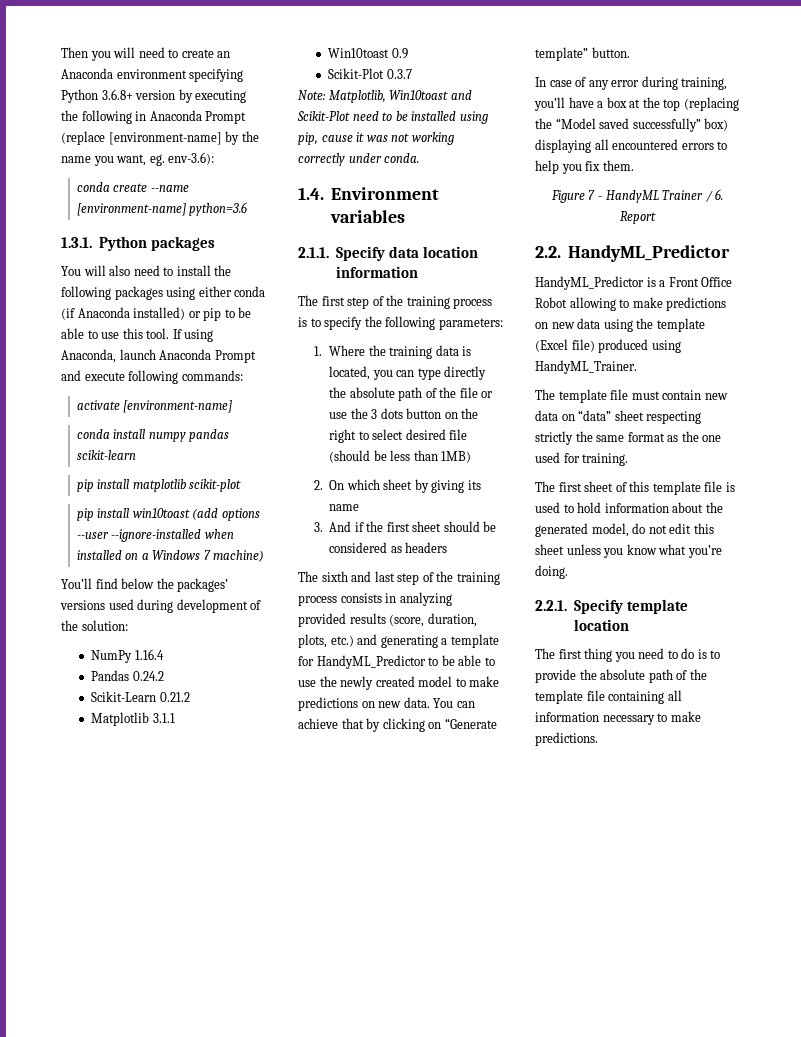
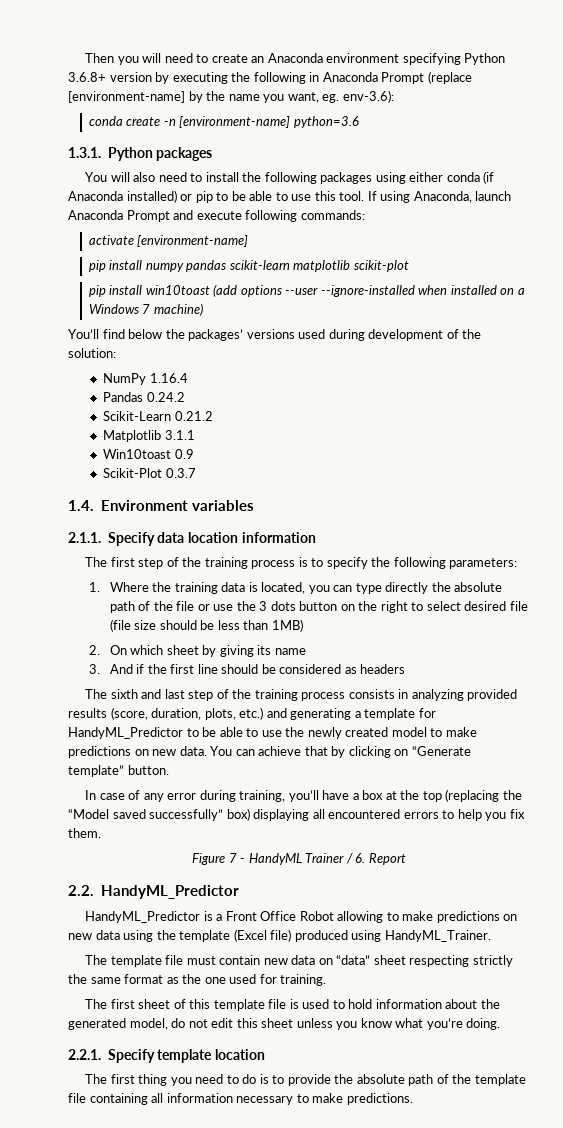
[150,185,189,192] --name -> [163,119,176,126] -n
[76,429,110,439] conda -> [88,260,106,272] pip
[76,479,130,492] // pip install -> (290, 265) none
[298,90,472,103] [297,111,488,124] [298,132,454,145] [298,153,420,166] // Note: Matplotlib, Win10toast and Scikit-Plot need to be installed using pip, cause it was not working correctly under conda. -> (196, 473) none
[329,450,371,463] (should -> [109,619,197,632] (file size should
[412,521,442,532] sheet -> [197,664,218,674] line

